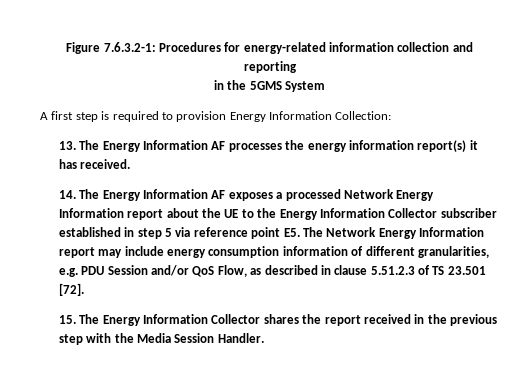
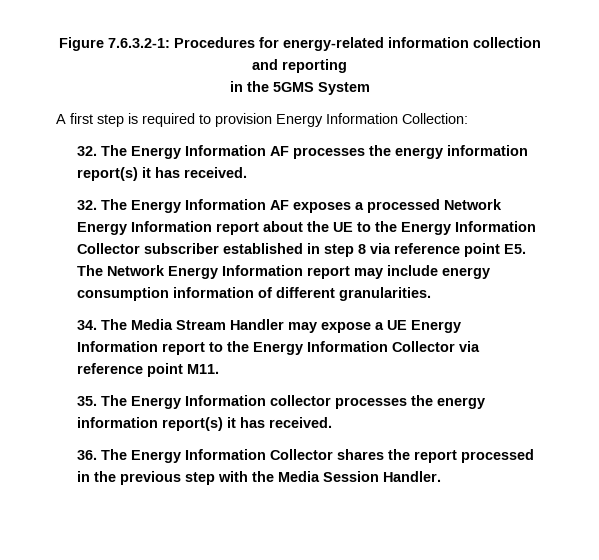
[58,141,76,150] 13. -> [77,146,98,156] 32.
[58,190,76,199] 14. -> [77,200,98,210] 32.
[165,228,173,237] 5 -> [358,244,367,254] 8
[417,246,489,258] [58,265,486,277] [58,283,84,296] [58,315,76,324] granularities, e.g. PDU Session and/or QoS Flow, as described in clause 5.51.2.3 of TS 23.501 [72]. // 15. -> [339,287,432,301] [77,319,462,333] [77,341,481,355] [77,363,220,377] [77,395,486,409] [77,417,333,431] [77,450,98,460] granularities. // 34. The Media Stream Handler may expose a UE Energy Information report to the Energy Information Collector via reference point M11. // 35. The Energy Information collector processes the energy information report(s) it has received. // 36.
[363,314,411,324] received -> [461,449,535,463] processed

